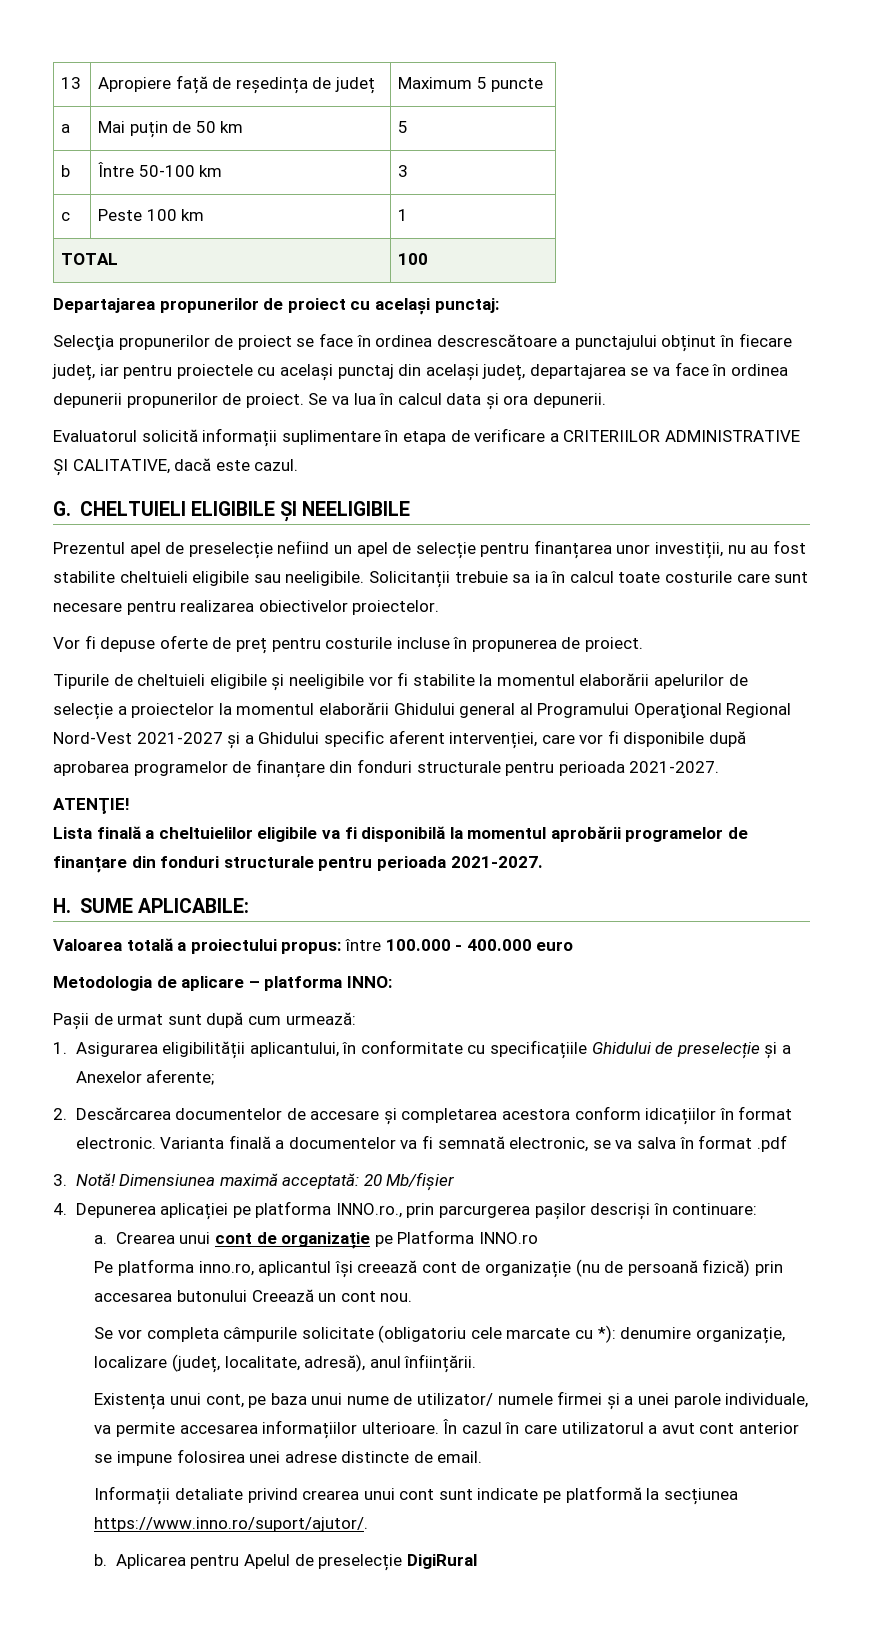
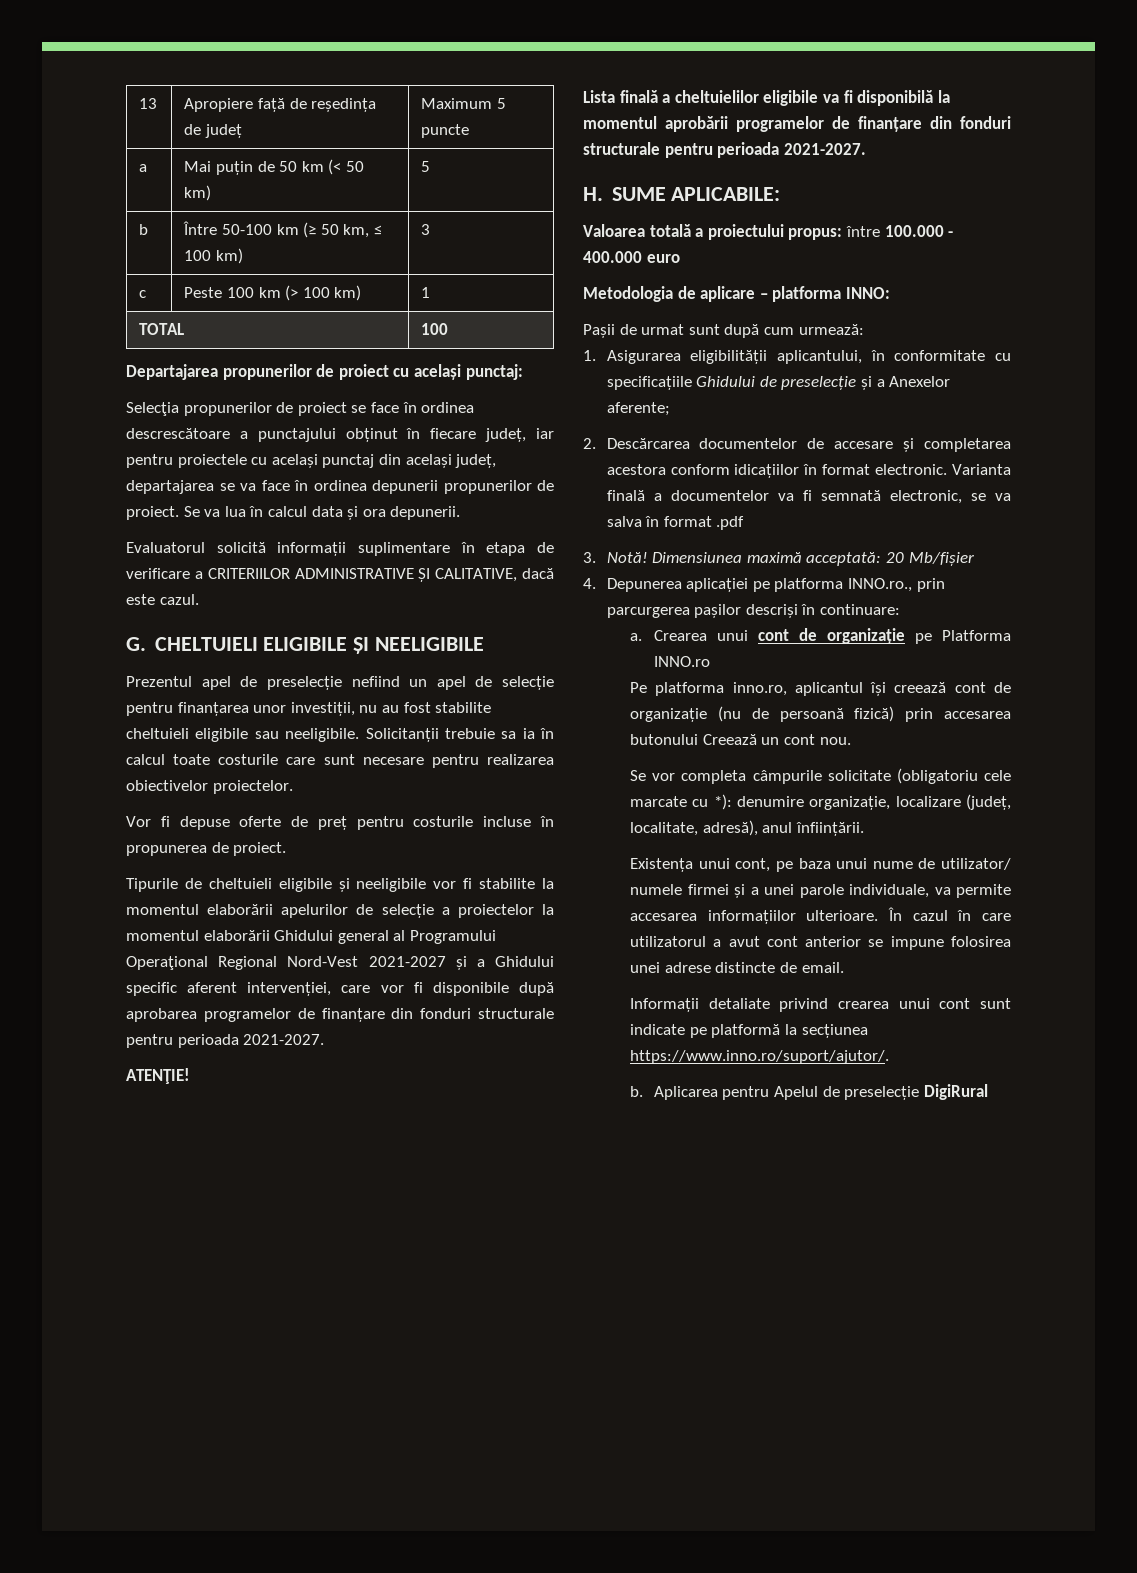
(244, 127) none -> [328,159,364,175] [184,185,212,201] (< 50 km)
(223, 171) none -> [303,222,382,238] [184,248,244,264] (≥ 50 km, ≤ 100 km)
(205, 215) none -> [285,285,362,301] (> 100 km)

